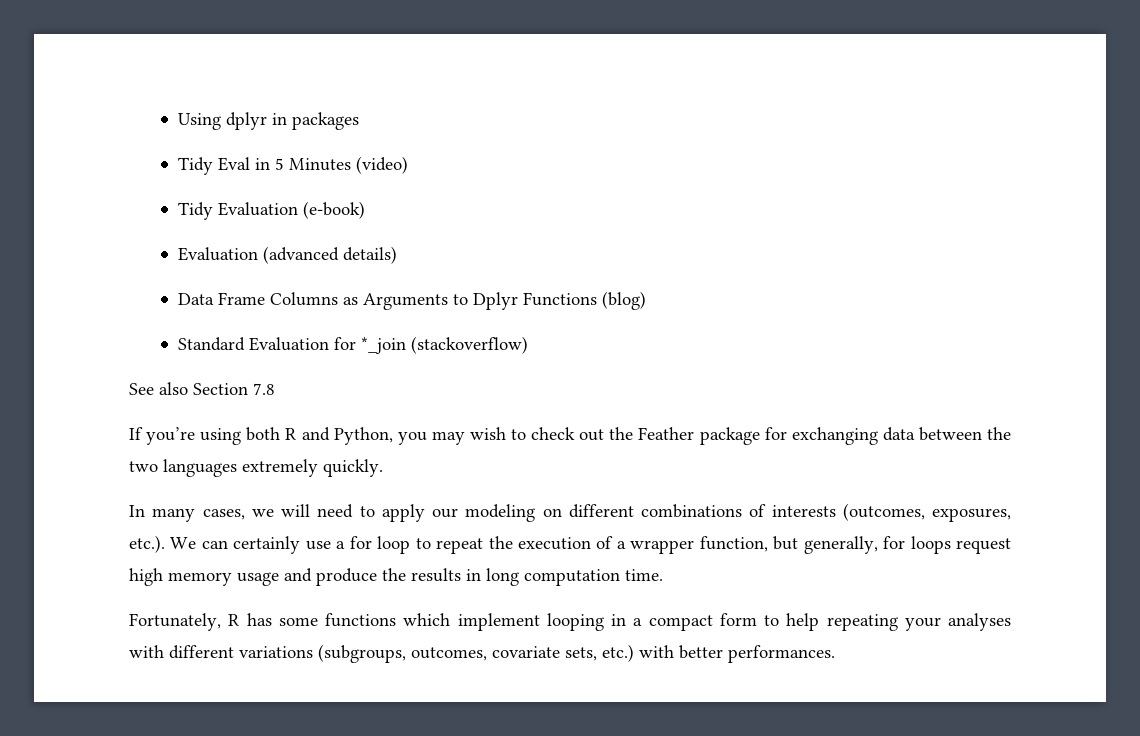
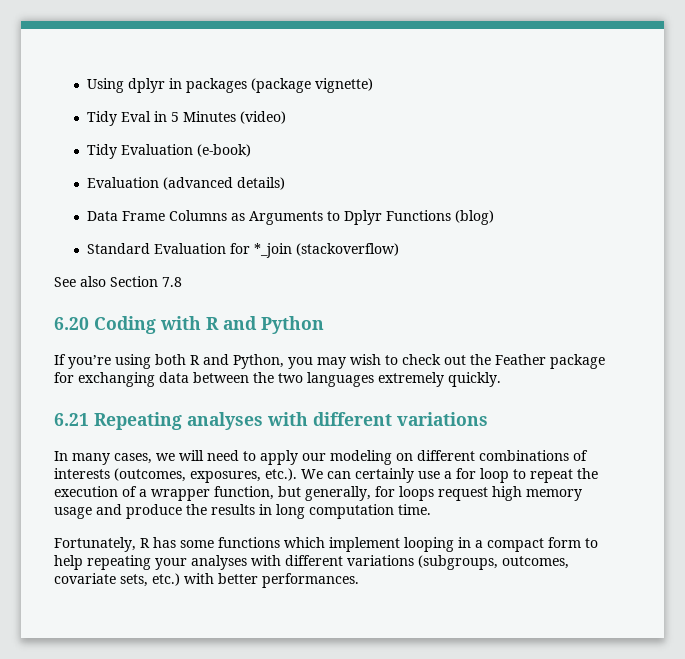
(360, 121) none -> [250,78,373,93] (package vignette)
(275, 389) none -> [54,316,324,334] // 6.20 Coding with R and Python
(383, 468) none -> [54,412,488,430] // 6.21 Repeating analyses with different variations

